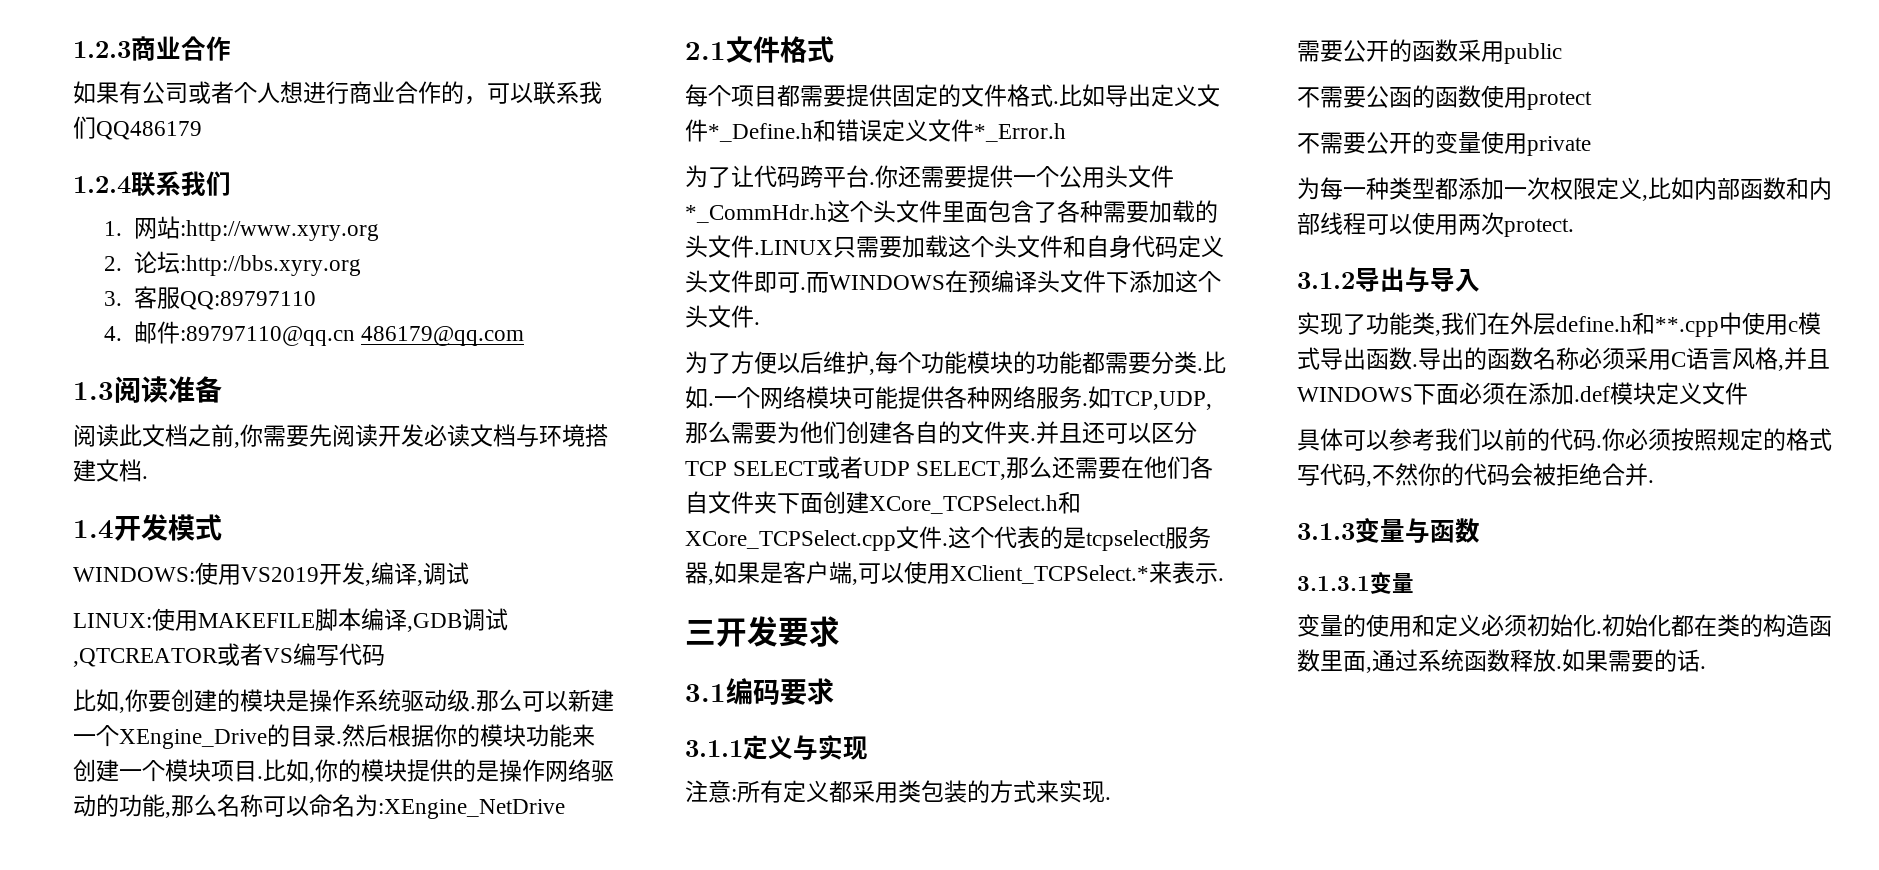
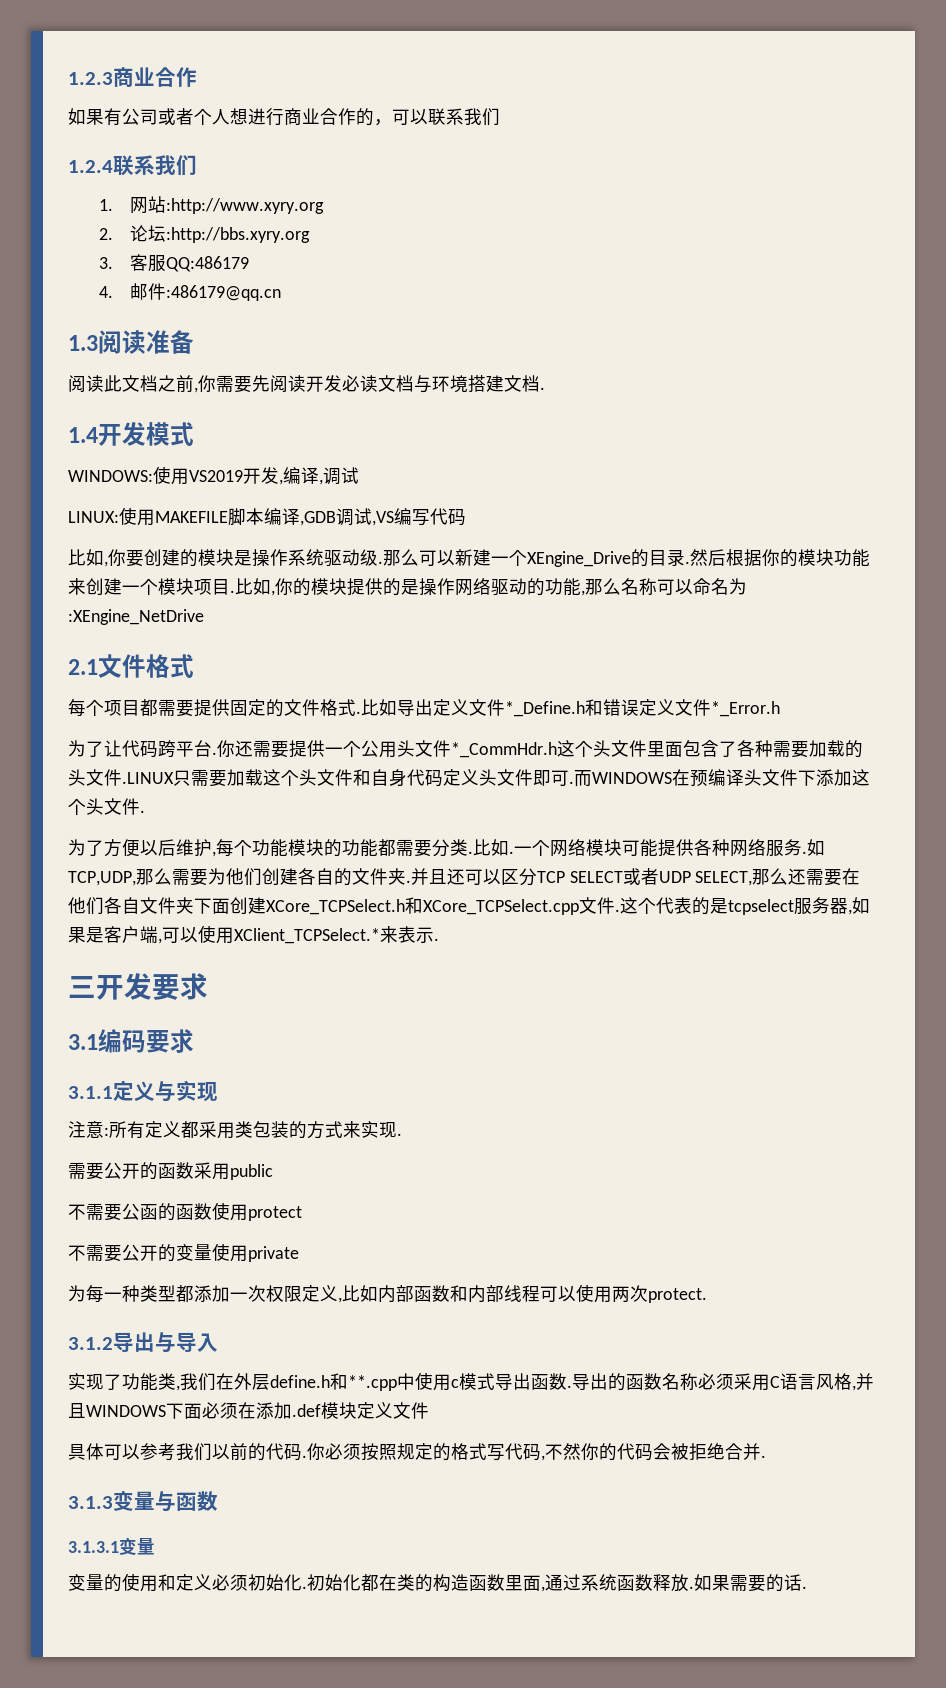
[96,121,202,140] QQ486179 -> (500, 117) none
[180,291,317,310] QQ:89797110 -> [166,256,250,272] QQ:486179
[180,326,525,346] :89797110@qq.cn 486179@qq.com -> [166,285,282,301] :486179@qq.cn
[73,643,293,667] ,QTCREATOR或者VS -> [372,511,394,526] ,VS

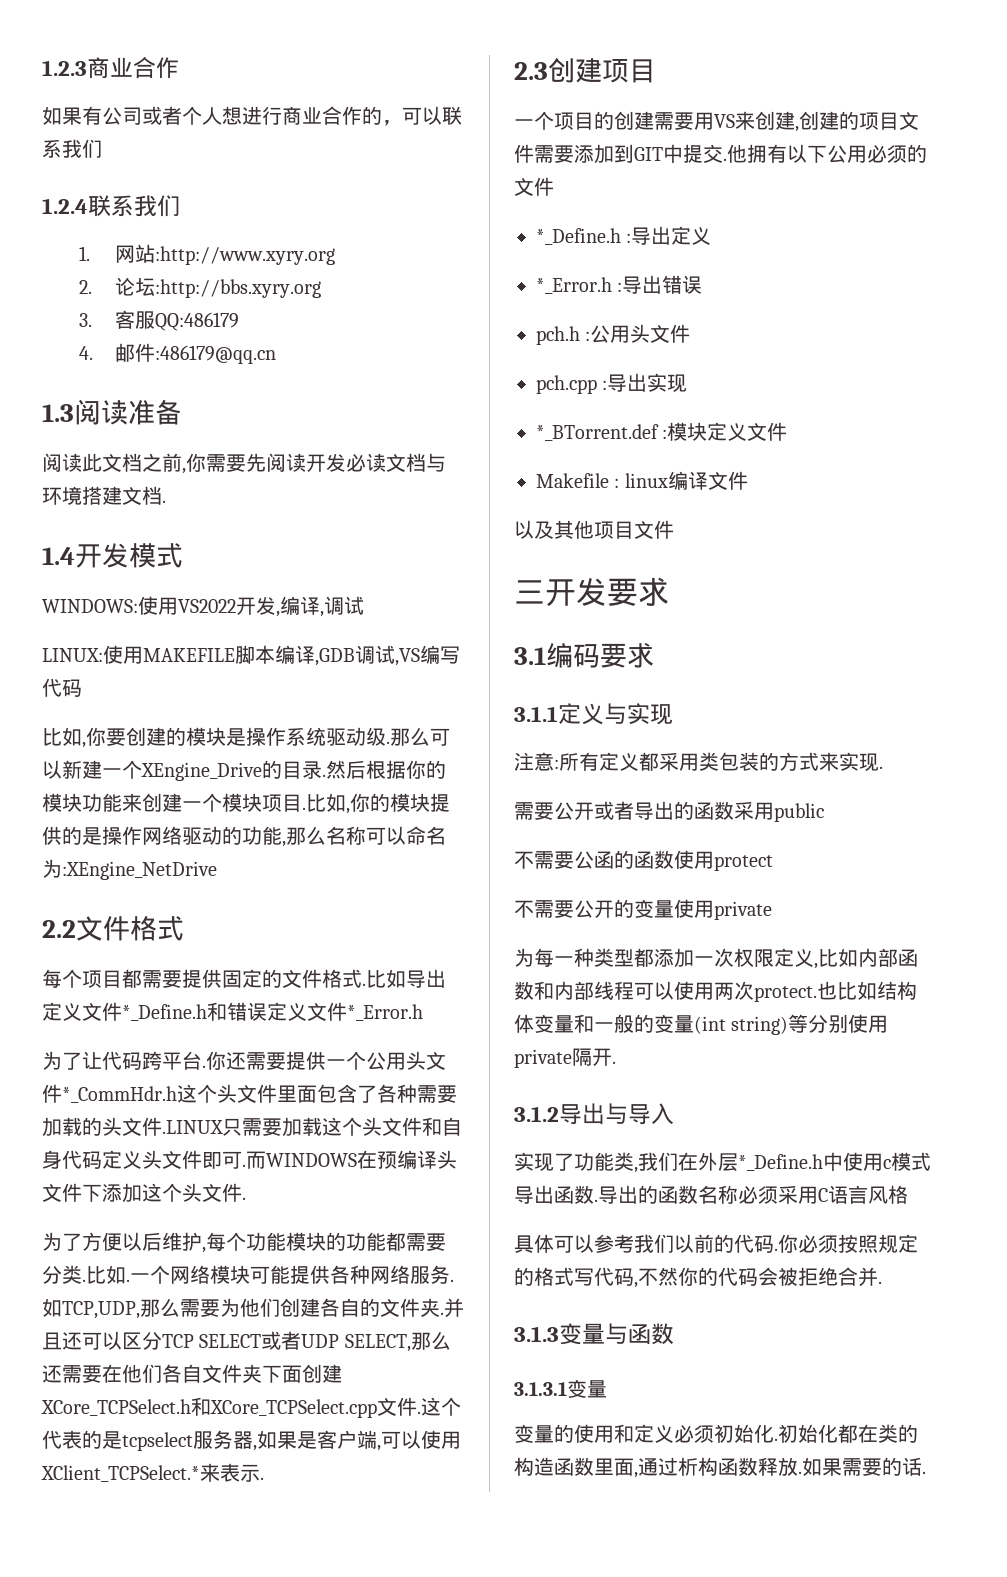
[189,470,243,482] VS2019 -> [178,599,236,613] VS2022
[68,659,98,675] 2.1 -> [42,920,76,938] 2.2
(439, 939) none -> [514,58,656,83] [514,111,919,132] [514,144,927,164] [514,177,554,196] [536,226,712,245] [536,275,703,294] [536,324,691,345] [536,373,688,394] [536,422,788,441] [536,471,748,490] [514,520,674,539] // 2.3创建项目 // 一个项目的创建需要用VS来创建,创建的项目文件需要添加到GIT中提交.他拥有以下公用必须的文件 // *_Define.h :导出定义 // *_Error.h :导出错误 // pch.h :公用头文件 // pch.cpp :导出实现 // *_BTorrent.def :模块定义文件 // Makefile : linux编译文件 // 以及其他项目文件
(140, 1171) none -> [594,801,674,820] 或者导出
(707, 1295) none -> [817,981,917,1000] [514,1014,889,1035] [514,1048,616,1068] 也比如结构体变量和一般的变量(int string)等分别使用private隔开.
[270,1373,397,1391] define.h和**.cpp -> [738,1154,823,1171] *_Define.h
[852,1373,874,1391] [68,1402,429,1419] ,并且WINDOWS下面必须在添加.def模块定义文件 -> (908, 1194) none
[581,1574,617,1591] 系统 -> [678,1457,718,1476] 析构

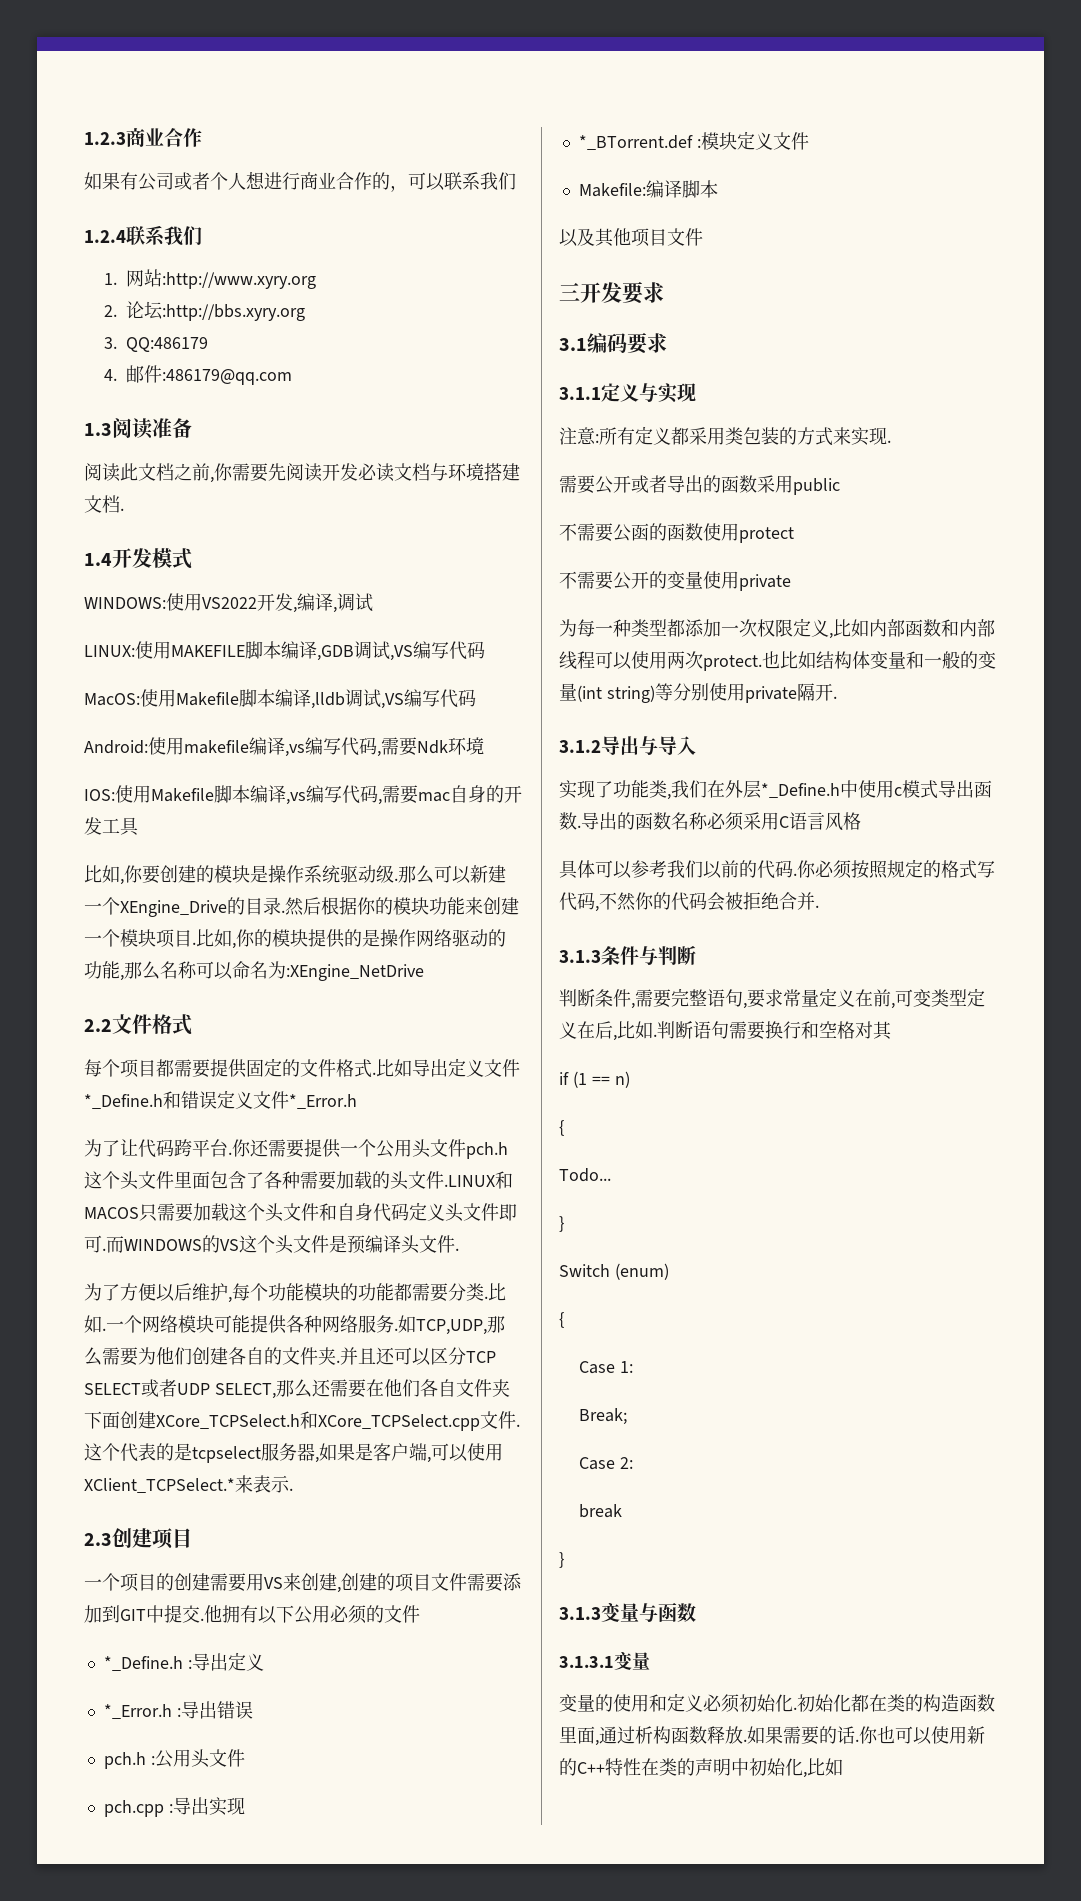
[115,310,156,329] 客服 -> (117, 343) none
[155,345,277,364] :486179@qq.cn -> [161,369,292,385] :486179@qq.com
(82, 688) none -> [84,689,476,709] [84,737,484,757] [84,785,522,805] [84,817,139,836] // MacOS:使用Makefile脚本编译,lldb调试,VS编写代码 // Android:使用makefile编译,vs编写代码,需要Ndk环境 // IOS:使用Makefile脚本编译,vs编写代码,需要mac自身的开发工具
[62,1086,177,1103] *_CommHdr.h -> [466,1142,508,1159] pch.h
(223, 1127) none -> [495,1171,513,1189] [84,1207,139,1219] 和MACOS
[357,1150,457,1169] [42,1183,182,1203] 在预编译头文件下添加这个 -> [202,1235,401,1254] 的VS这个头文件是预编译
[536,471,748,490] Makefile : linux编译文件 -> [578,180,718,198] Makefile:编译脚本
(882, 1282) none -> [559,945,696,966] [559,988,985,1009] [559,1021,892,1041] [559,1071,630,1088] [559,1120,564,1136] [559,1168,611,1182] [559,1216,564,1232] [559,1263,669,1280] [559,1312,564,1328] [578,1361,633,1374] [578,1408,627,1425] [578,1457,633,1470] [578,1504,622,1518] [559,1552,564,1568] // 3.1.3条件与判断 // 判断条件,需要完整语句,要求常量定义在前,可变类型定义在后,比如.判断语句需要换行和空格对其 // if (1 == n) // { // Todo... // } // Switch (enum) // { // Case 1: // Break; // Case 2: // break // }
(926, 1472) none -> [859,1726,985,1745] [559,1758,843,1778] 你也可以使用新的C++特性在类的声明中初始化,比如

